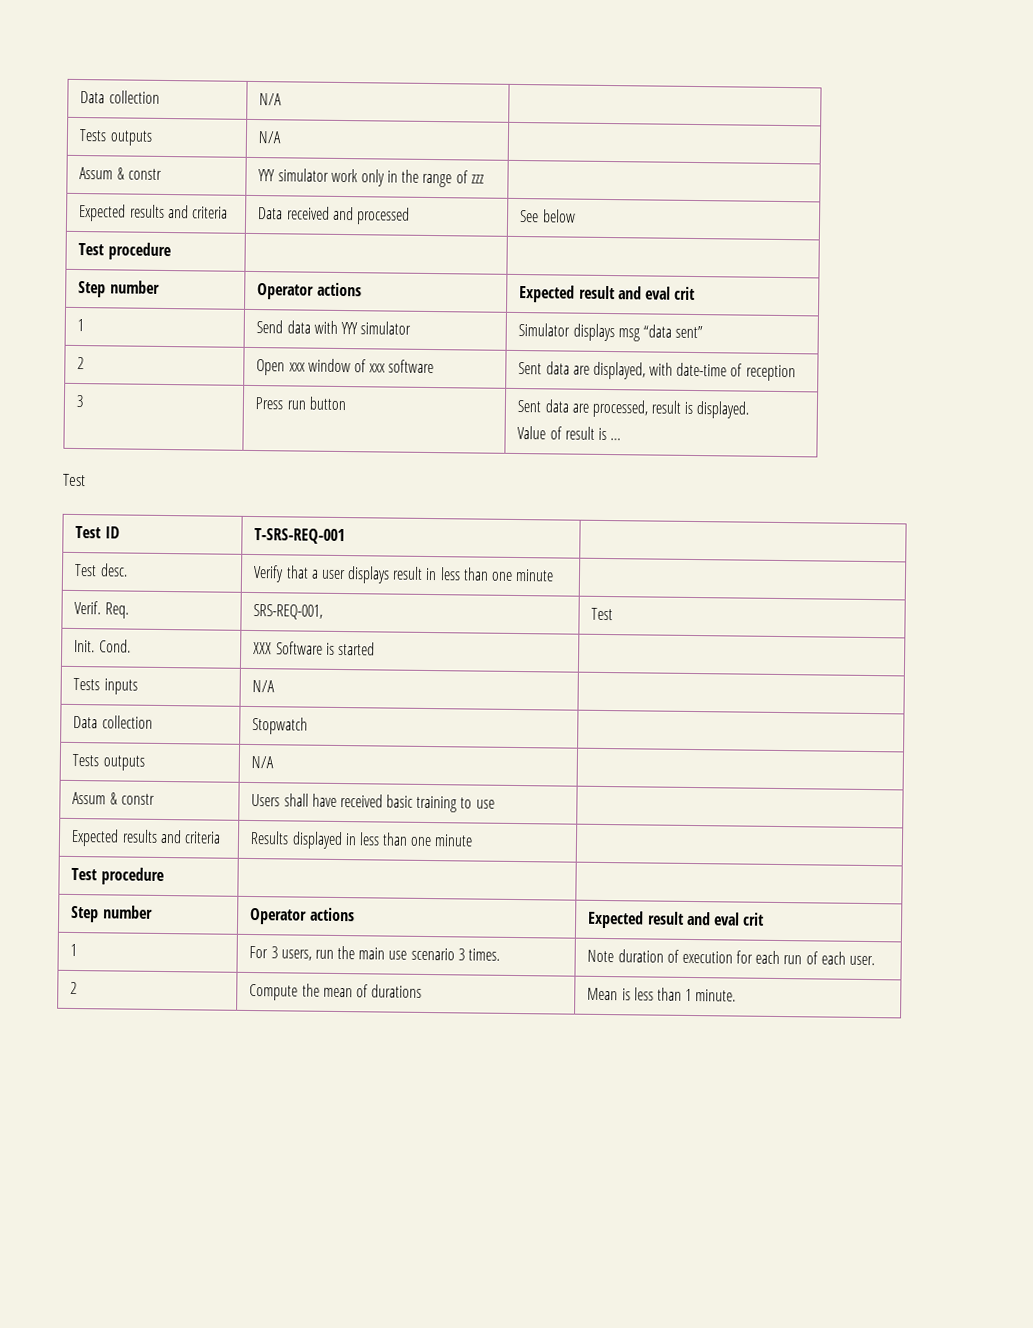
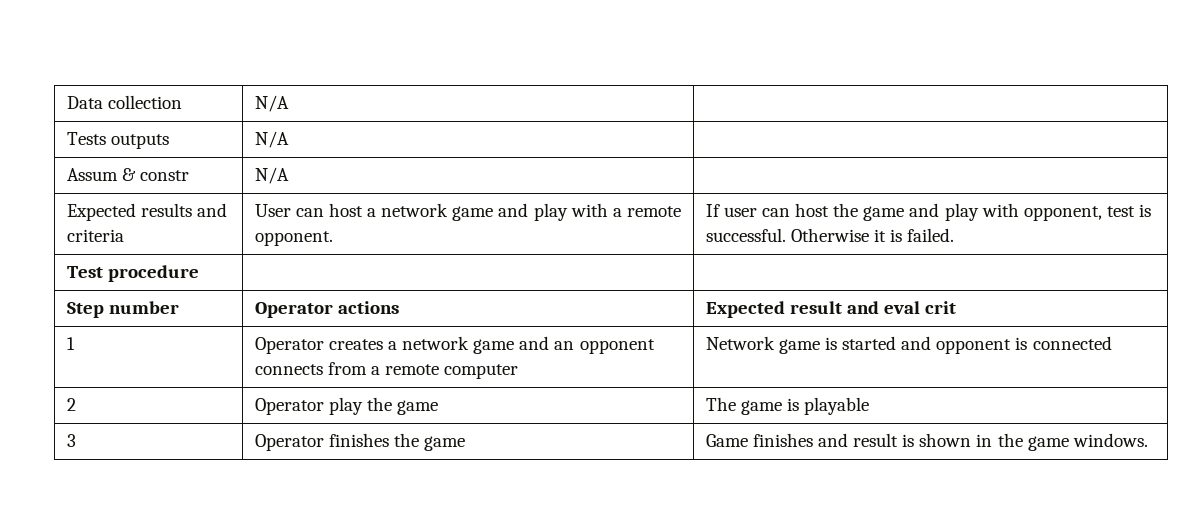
[258,168,484,188] [78,204,228,222] [258,206,410,225] [520,209,576,223] YYY simulator work only in the range of zzz | // Expected results and criteria | Data received and processed | See below -> [254,167,289,184] [66,203,227,221] [66,229,124,242] [254,203,681,221] [254,231,333,246] [705,203,1152,221] [705,228,955,242] N/A | // Expected results and criteria | User can host a network game and play with a remote opponent. | If user can host the game and play with opponent, test is successful. Otherwise it is failed.
[256,320,412,335] [518,323,704,342] [77,356,85,370] [256,358,435,376] [518,361,796,382] [76,394,85,408] [255,396,347,411] [517,399,750,419] [517,425,622,441] [62,473,86,487] [75,525,120,539] [254,528,346,545] [74,563,128,577] [253,565,555,584] [74,600,129,619] [253,604,324,620] [591,607,614,621] [74,639,131,653] [253,641,375,656] [73,677,138,695] [252,680,276,693] [73,715,153,729] [252,717,309,735] [72,753,145,771] [251,756,275,769] [72,791,155,805] [251,793,495,813] [71,828,221,847] [250,830,474,850] [71,867,164,886] [71,905,153,923] [250,907,355,925] [588,910,765,929] [70,943,78,957] [249,945,501,961] [587,949,876,966] [70,981,78,995] [249,983,423,1001] [587,987,737,1002] Send data with YYY simulator | Simulator displays msg “data sent” // 2 | Open xxx window of xxx software | Sent data are displayed, with date-time of reception // 3 | Press run button | Sent data are processed, result is displayed. // Value of result is … // Test // Test ID | T-SRS-REQ-001 | // Test desc. | Verify that a user displays result in less than one minute | // Verif. Req. | SRS-REQ-001, | Test // Init. Cond. | XXX Software is started | // Tests inputs | N/A | // Data collection | Stopwatch | // Tests outputs | N/A | // Assum & constr | Users shall have received basic training to use | // Expected results and criteria | Results displayed in less than one minute | // Test procedure | | // Step number | Operator actions | Expected result and eval crit // 1 | For 3 users, run the main use scenario 3 times. | Note duration of execution for each run of each user. // 2 | Compute the mean of durations | Mean is less than 1 minute. -> [254,336,655,354] [254,362,519,379] [705,336,1112,354] [66,398,76,411] [254,397,439,415] [705,397,870,415] [66,434,76,447] [254,433,466,451] [705,433,1148,451] Operator creates a network game and an opponent connects from a remote computer | Network game is started and opponent is connected // 2 | Operator play the game | The game is playable // 3 | Operator finishes the game | Game finishes and result is shown in the game windows.

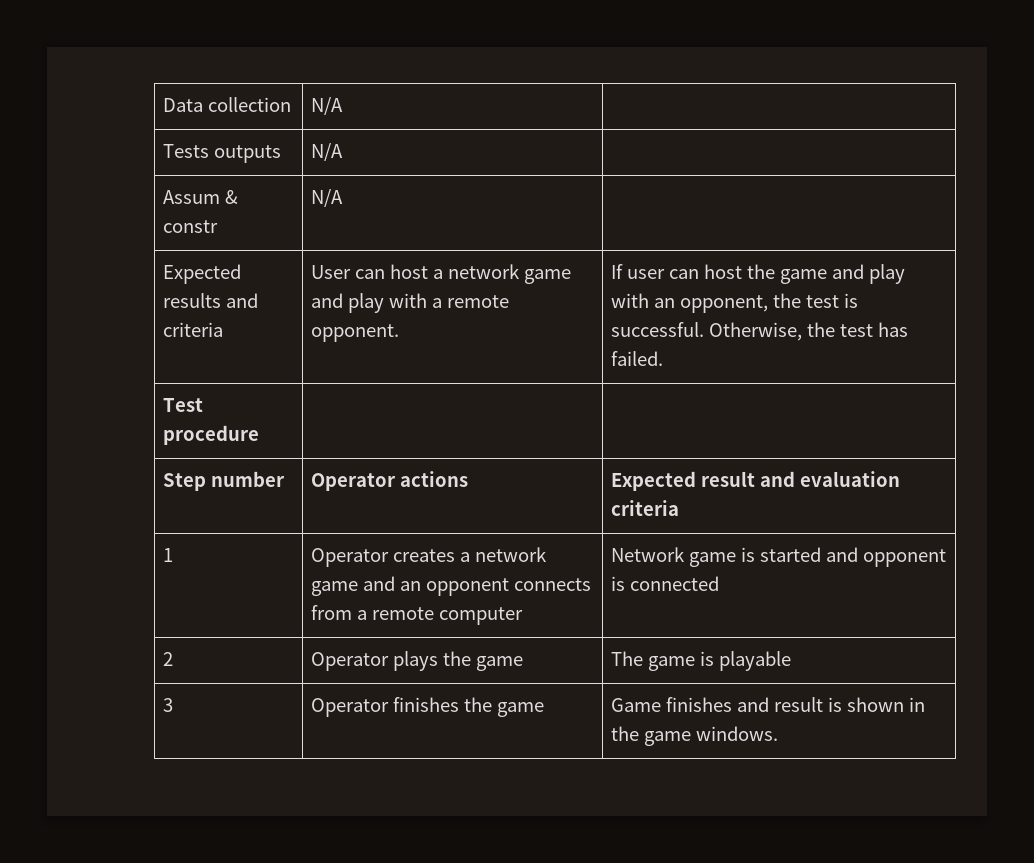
[1023,204,1152,221] [705,228,903,242] opponent, test is successful. Otherwise it is -> [653,293,858,313] [610,322,908,341] an opponent, the test is successful. Otherwise, the test has
[884,301,957,314] eval crit -> [799,471,900,487] [610,500,679,516] evaluation criteria
[328,397,363,415] play -> [392,651,438,671] plays

